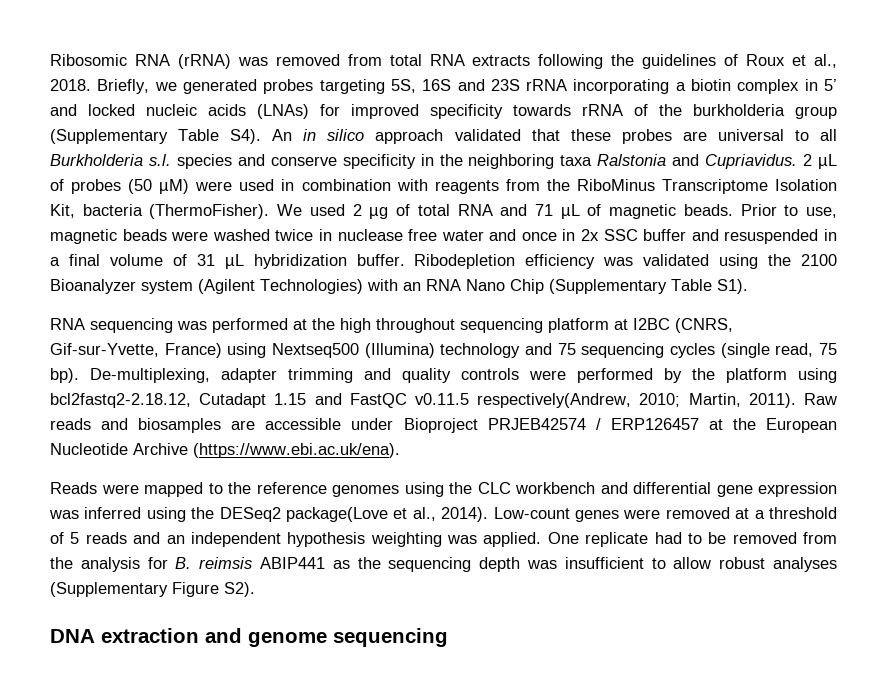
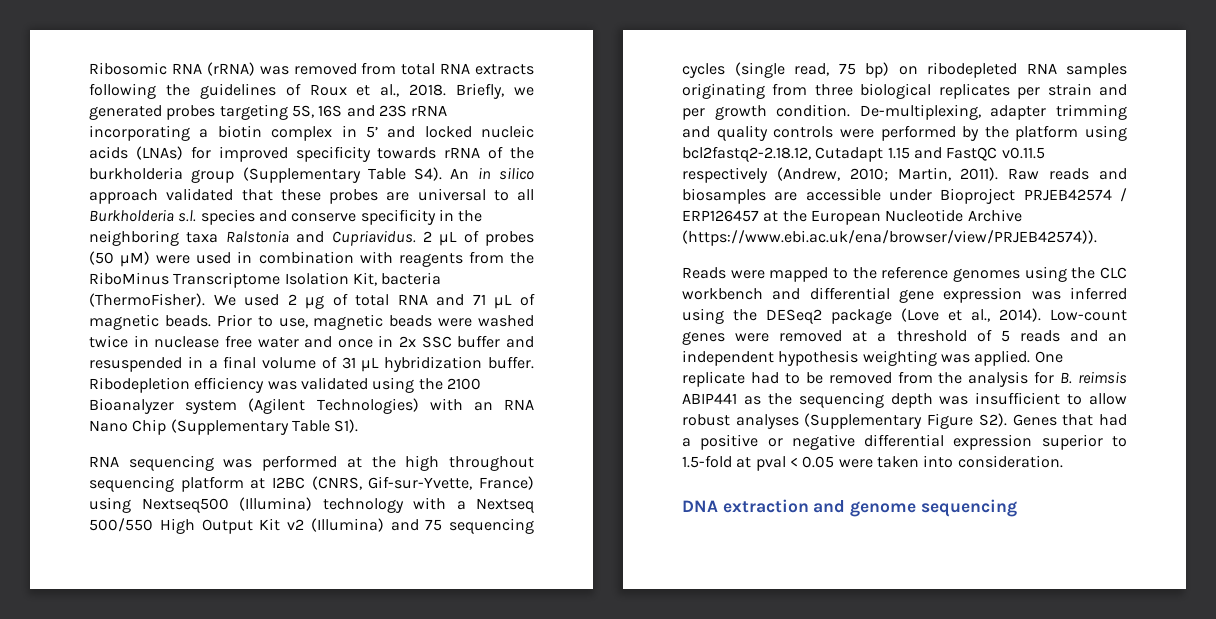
(521, 350) none -> [413,497,534,513] [89,518,384,534] with a Nextseq 500/550 High Output Kit v2 (Illumina)
[50,368,79,383] bp). -> [865,62,1127,78] [682,83,1127,99] [682,104,851,120] bp) on ribodepleted RNA samples originating from three biological replicates per strain and per growth condition.
[477,393,632,408] respectively(Andrew, -> [682,167,840,183] respectively (Andrew,
[193,443,400,458] (https://www.ebi.ac.uk/ena). -> [682,230,1097,246] (https://www.ebi.ac.uk/ena/browser/view/PRJEB42574)).
[286,507,388,522] package(Love -> [831,308,939,324] package (Love
(255, 589) none -> [1012,414,1127,426] [682,434,1127,450] [682,455,1063,471] Genes that had a positive or negative differential expression superior to 1.5-fold at pval < 0.05 were taken into consideration.

